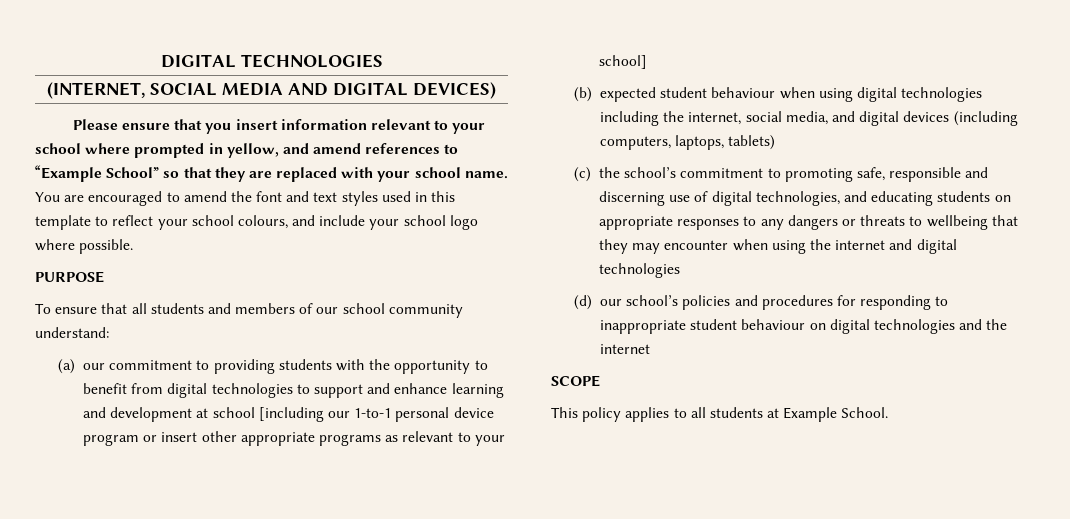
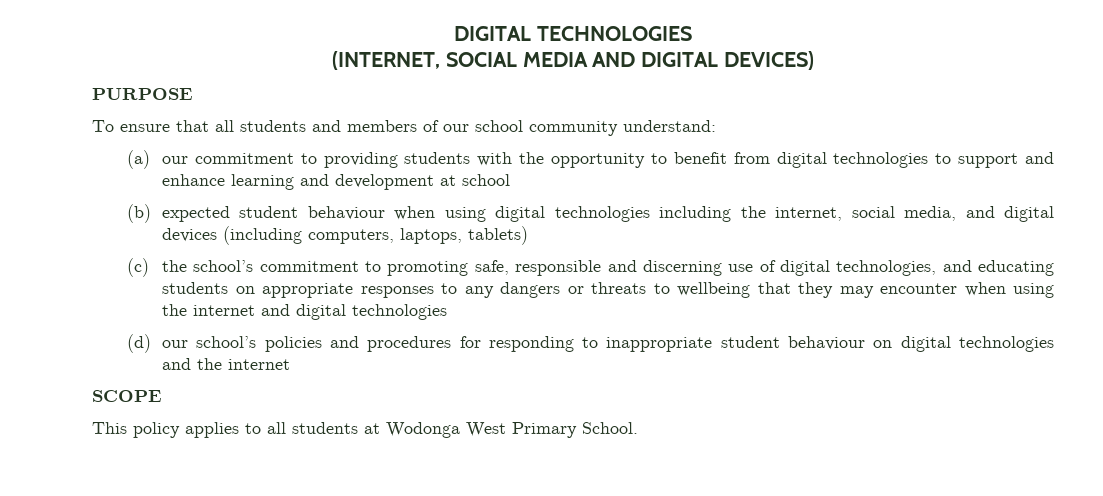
[72,119,486,134] [35,143,459,158] [35,165,508,182] [35,191,456,206] [35,215,478,230] [35,239,134,254] // Please ensure that you insert information relevant to your school where prompted in yellow, and amend references to “Example School” so that they are replaced with your school name. You are encouraged to amend the font and text styles used in this template to reflect your school colours, and include your school logo where possible. -> (814, 60) none
[258,407,494,422] [83,431,505,446] [599,55,648,69] [including our 1-to-1 personal device program or insert other appropriate programs as relevant to your school] -> (510, 180) none
[783,407,838,422] Example -> [386,422,577,438] Wodonga West Primary

